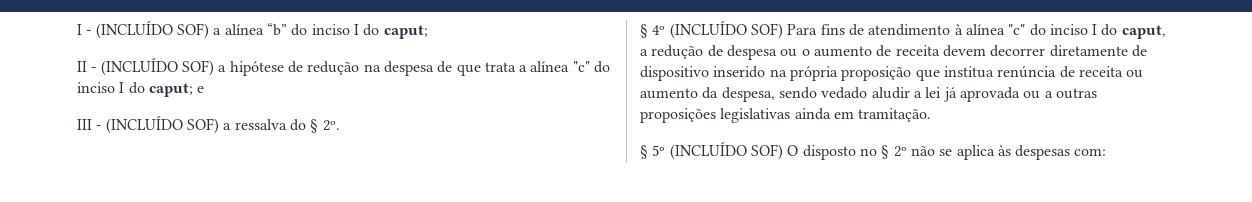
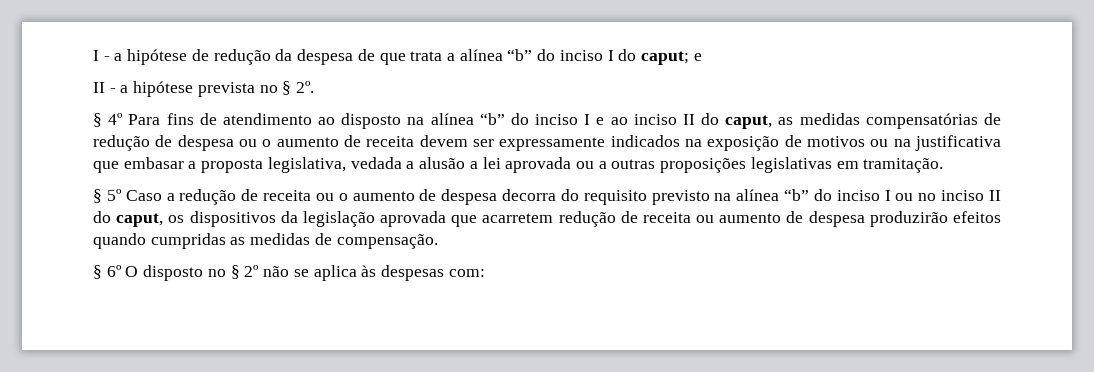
[95,21,209,39] (INCLUÍDO SOF) -> [114,49,443,65] a hipótese de redução da despesa de que trata
(428, 32) none -> [693,53,702,61] e
[100,58,611,76] [77,82,205,97] [77,116,306,134] (INCLUÍDO SOF) a hipótese de redução na despesa de que trata a alínea "c" do inciso I do caput; e // III - (INCLUÍDO SOF) a ressalva do -> [120,81,278,97] a hipótese prevista no
[669,21,783,39] (INCLUÍDO SOF) -> (124, 119) none
[954,24,1166,39] [640,49,648,56] à alínea "c" do inciso I do caput, a -> [318,113,1001,129] ao disposto na alínea “b” do inciso I e ao inciso II do caput, as medidas compensatórias de
[990,45,1147,57] [640,66,1144,81] [640,87,910,102] decorrer diretamente de dispositivo inserido na própria proposição que institua renúncia de receita ou aumento da despesa, sendo vedado aludir -> [473,135,1002,151] [93,157,466,173] ser expressamente indicados na exposição de motivos ou na justificativa que embasar a proposta legislativa, vedada a alusão
[943,87,957,102] já -> (501, 163) none
[794,108,831,120] ainda -> (832, 165) none
[669,142,783,160] (INCLUÍDO SOF) -> [125,189,1002,205] [93,211,1001,227] [93,233,438,249] [93,265,122,279] Caso a redução de receita ou o aumento de despesa decorra do requisito previsto na alínea “b” do inciso I ou no inciso II do caput, os dispositivos da legislação aprovada que acarretem redução de receita ou aumento de despesa produzirão efeitos quando cumpridas as medidas de compensação. // § 6º

